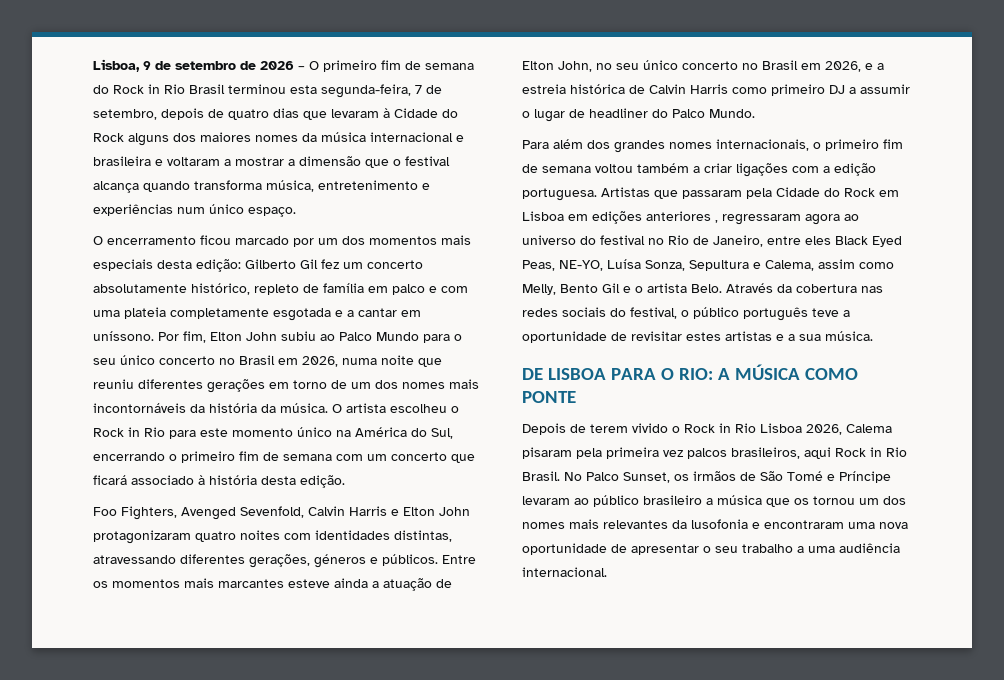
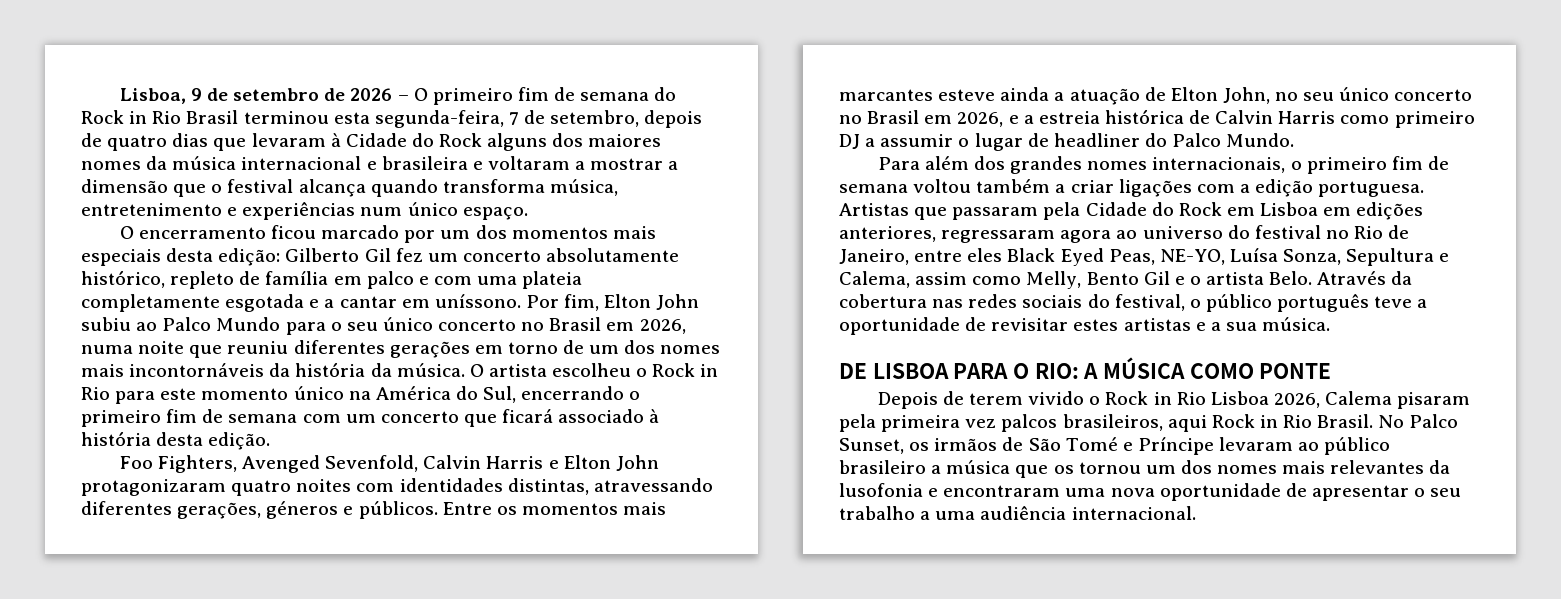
[646,211,718,223] anteriores , -> [839,226,936,242] anteriores,

